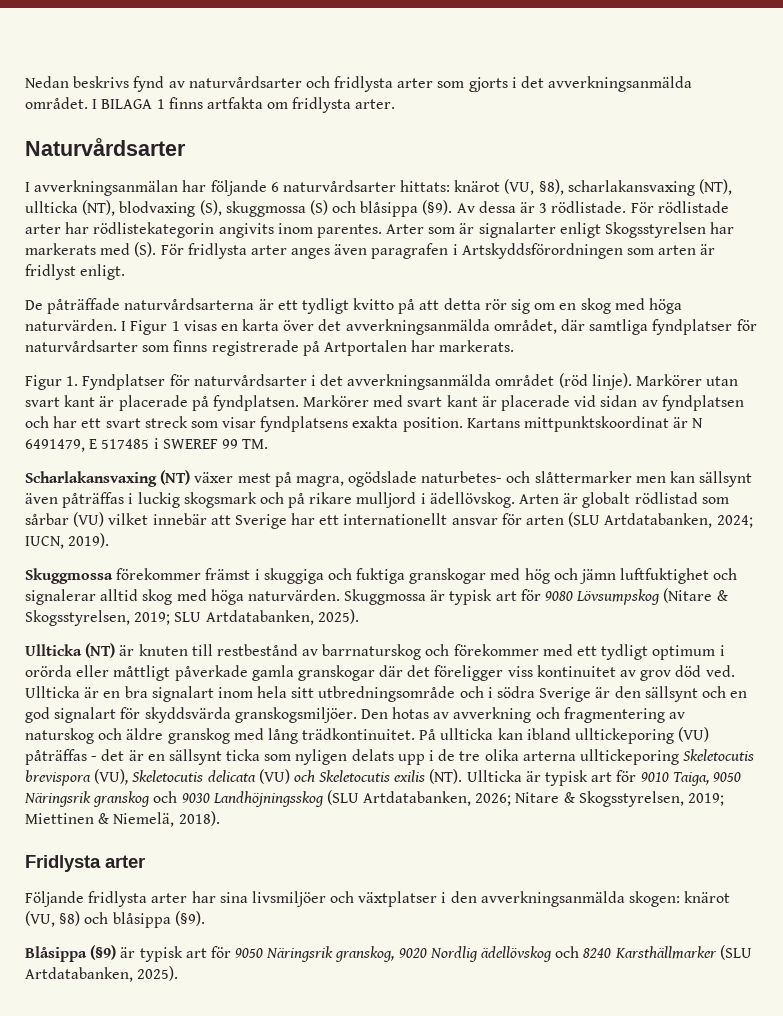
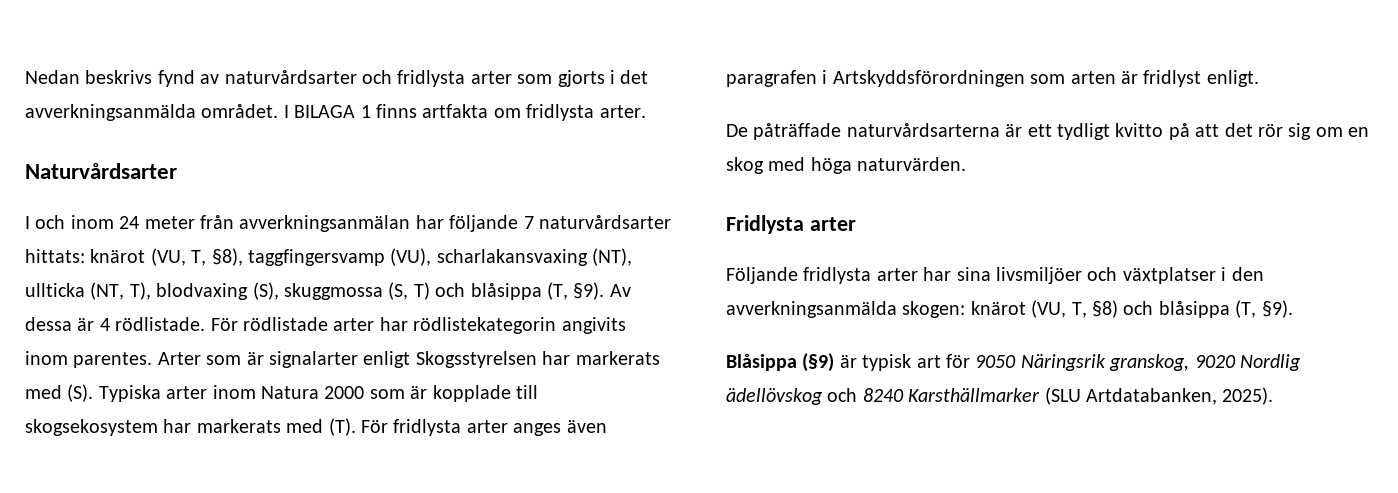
(30, 187) none -> [35,215,235,229] och inom 24 meter från
[270,182,279,192] 6 -> [523,216,534,229] 7
[538,179,564,195] §8), -> [191,248,432,266] T, §8), taggfingersvamp (VU),
[82,200,116,216] (NT), -> [90,282,151,300] (NT, T),
[309,200,453,217] (S) och blåsippa (§9). -> [388,282,605,300] (S, T) och blåsippa (T, §9).
[539,203,548,213] 3 -> [99,318,110,331] 4
(157, 249) none -> [98,385,538,402] [25,418,356,436] Typiska arter inom Natura 2000 som är kopplade till skogsekosystem har markerats med (T).
[443,298,481,310] detta -> [1224,123,1253,137] det
[121,319,757,335] [25,340,515,356] [25,373,739,390] [25,395,744,411] [25,416,704,432] [25,438,269,452] [25,470,753,487] [25,492,729,508] [25,512,753,529] [25,533,110,549] [25,568,738,584] [25,588,728,605] [25,609,359,626] [25,643,725,660] [25,665,735,681] [25,686,748,702] [25,707,686,723] [25,727,710,744] [25,749,755,765] [25,769,741,786] [24,790,725,807] [25,811,220,827] I Figur 1 visas en karta över det avverkningsanmälda området, där samtliga fyndplatser för naturvårdsarter som finns registrerade på Artportalen har markerats. // Figur 1. Fyndplatser för naturvårdsarter i det avverkningsanmälda området (röd linje). Markörer utan svart kant är placerade på fyndplatsen. Markörer med svart kant är placerade vid sidan av fyndplatsen och har ett svart streck som visar fyndplatsens exakta position. Kartans mittpunktskoordinat är N 6491479, E 517485 i SWEREF 99 TM. // Scharlakansvaxing (NT) växer mest på magra, ogödslade naturbetes- och slåttermarker men kan sällsynt även påträffas i luckig skogsmark och på rikare mulljord i ädellövskog. Arten är globalt rödlistad som sårbar (VU) vilket innebär att Sverige har ett internationellt ansvar för arten (SLU Artdatabanken, 2024; IUCN, 2019). // Skuggmossa förekommer främst i skuggiga och fuktiga granskogar med hög och jämn luftfuktighet och signalerar alltid skog med höga naturvärden. Skuggmossa är typisk art för 9080 Lövsumpskog (Nitare & Skogsstyrelsen, 2019; SLU Artdatabanken, 2025). // Ullticka (NT) är knuten till restbestånd av barrnaturskog och förekommer med ett tydligt optimum i orörda eller måttligt påverkade gamla granskogar där det föreligger viss kontinuitet av grov död ved. Ullticka är en bra signalart inom hela sitt utbredningsområde och i södra Sverige är den sällsynt och en god signalart för skyddsvärda granskogsmiljöer. Den hotas av avverkning och fragmentering av naturskog och äldre granskog med lång trädkontinuitet. På ullticka kan ibland ulltickeporing (VU) påträffas - det är en sällsynt ticka som nyligen delats upp i de tre olika arterna ulltickeporing Skeletocutis brevispora (VU), Skeletocutis delicata (VU) och Skeletocutis exilis (NT). Ullticka är typisk art för 9010 Taiga, 9050 Näringsrik granskog och 9030 Landhöjningsskog (SLU Artdatabanken, 2026; Nitare & Skogsstyrelsen, 2019; Miettinen & Niemelä, 2018). -> (967, 164) none
(55, 919) none -> [1071,302,1087,318] T,
[174,911,205,926] (§9). -> [1235,300,1293,318] (T, §9).

